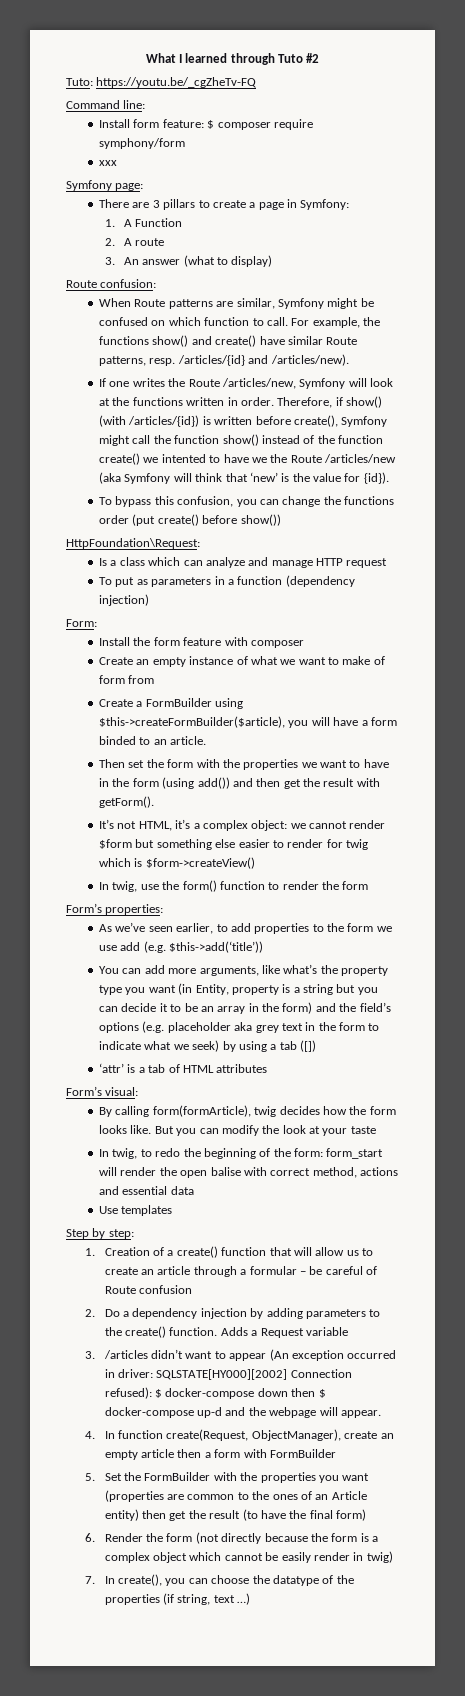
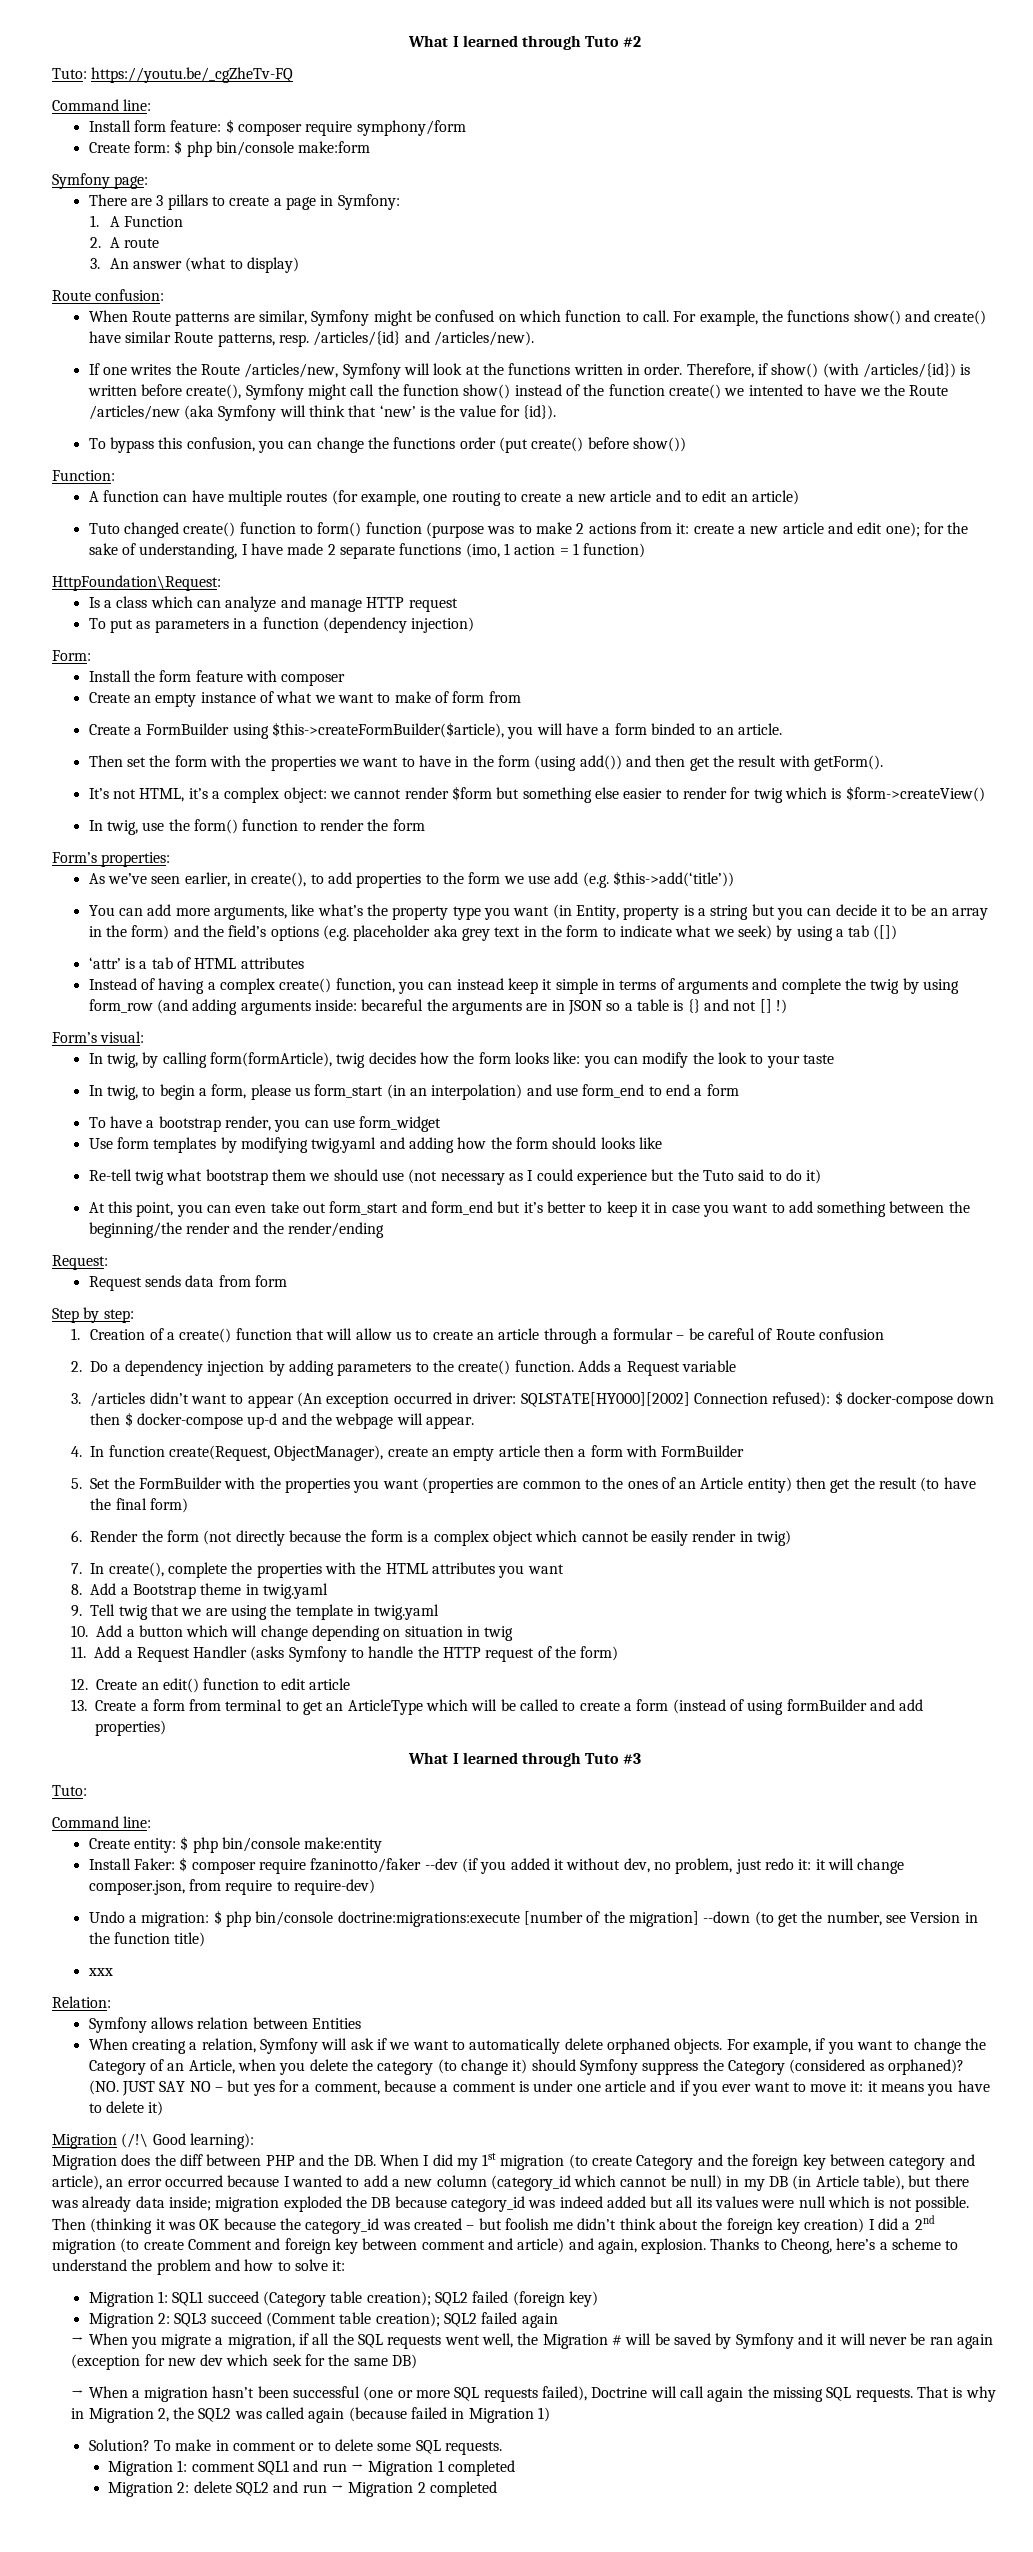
[99,160,118,166] xxx -> [88,140,371,157] Create form: $ php bin/console make:form
(281, 520) none -> [52,470,115,481] [88,490,799,506] [88,522,969,538] [88,543,646,559] // Function: // A function can have multiple routes (for example, one routing to create a new article and to edit an article) // Tuto changed create() function to form() function (purpose was to make 2 actions from it: create a new article and edit one); for the sake of understanding, I have made 2 separate functions (imo, 1 action = 1 function)
(214, 928) none -> [234,872,307,887] in create(),
(268, 1068) none -> [88,978,959,994] [88,999,787,1015] // Instead of having a complex create() function, you can instead keep it simple in terms of arguments and complete the twig by using form_row (and adding arguments inside: becareful the arguments are in JSON so a table is {} and not [] !)
[99,1107,113,1117] By -> [88,1052,159,1068] In twig, by
[130,1125,174,1134] like. But -> [553,1052,581,1064] like:
[309,1126,321,1134] at -> [750,1054,764,1064] to
[155,1148,384,1159] [99,1167,399,1178] [99,1186,194,1195] redo the beginning of the form: form_start will render the open balise with correct method, actions and essential data -> [159,1084,739,1100] [88,1116,442,1132] begin a form, please us form_start (in an interpolation) and use form_end to end a form // To have a bootstrap render, you can use form_widget
(119, 1210) none -> [117,1137,150,1149] form
(173, 1210) none -> [220,1137,662,1153] [88,1169,822,1185] [88,1201,970,1217] [88,1222,385,1238] [52,1255,108,1270] [88,1275,288,1291] by modifying twig.yaml and adding how the form should looks like // Re-tell twig what bootstrap them we should use (not necessary as I could experience but the Tuto said to do it) // At this point, you can even take out form_start and form_end but it’s better to keep it in case you want to add something between the beginning/the render and the render/ending // Request: // Request sends data from form
[165,1575,354,1586] [104,1593,251,1605] you can choose the datatype of the properties (if string, text …) -> [168,1562,564,1578] [71,1583,328,1599] [71,1604,440,1620] [71,1625,514,1641] [71,1646,619,1662] [71,1678,351,1693] [71,1699,924,1715] [95,1720,167,1736] [408,1752,641,1767] [52,1785,87,1796] [52,1816,152,1828] [88,1836,383,1853] [88,1857,905,1874] [88,1879,376,1895] [88,1910,978,1927] [88,1932,206,1947] [87,1968,113,1976] [52,1996,111,2008] [88,2017,362,2033] [88,2038,986,2054] [88,2059,964,2075] [88,2080,990,2096] [88,2101,164,2116] [52,2133,254,2149] [52,2153,975,2170] [52,2175,969,2191] [51,2196,970,2212] [52,2215,935,2234] [52,2238,959,2254] [52,2259,346,2275] [88,2291,598,2307] [88,2312,558,2328] [71,2333,993,2349] [71,2354,418,2370] [71,2386,996,2402] [71,2407,551,2423] [88,2439,502,2455] [107,2460,515,2476] [107,2481,497,2497] complete the properties with the HTML attributes you want // 8. Add a Bootstrap theme in twig.yaml // 9. Tell twig that we are using the template in twig.yaml // 10. Add a button which will change depending on situation in twig // 11. Add a Request Handler (asks Symfony to handle the HTTP request of the form) // 12. Create an edit() function to edit article // 13. Create a form from terminal to get an ArticleType which will be called to create a form (instead of using formBuilder and add properties) // What I learned through Tuto #3 // Tuto: // Command line: // Create entity: $ php bin/console make:entity // Install Faker: $ composer require fzaninotto/faker --dev (if you added it without dev, no problem, just redo it: it will change composer.json, from require to require-dev) // Undo a migration: $ php bin/console doctrine:migrations:execute [number of the migration] --down (to get the number, see Version in the function title) // xxx // Relation: // Symfony allows relation between Entities // When creating a relation, Symfony will ask if we want to automatically delete orphaned objects. For example, if you want to change the Category of an Article, when you delete the category (to change it) should Symfony suppress the Category (considered as orphaned)? (NO. JUST SAY NO – but yes for a comment, because a comment is under one article and if you ever want to move it: it means you have to delete it) // Migration (/!\ Good learning): // Migration does the diff between PHP and the DB. When I did my 1st migration (to create Category and the foreign key between category and article), an error occurred because I wanted to add a new column (category_id which cannot be null) in my DB (in Article table), but there was already data inside; migration exploded the DB because category_id was indeed added but all its values were null which is not possible. Then (thinking it was OK because the category_id was created – but foolish me didn’t think about the foreign key creation) I did a 2nd migration (to create Comment and foreign key between comment and article) and again, explosion. Thanks to Cheong, here’s a scheme to understand the problem and how to solve it: // Migration 1: SQL1 succeed (Category table creation); SQL2 failed (foreign key) // Migration 2: SQL3 succeed (Comment table creation); SQL2 failed again // → When you migrate a migration, if all the SQL requests went well, the Migration # will be saved by Symfony and it will never be ran again (exception for new dev which seek for the same DB) // → When a migration hasn’t been successful (one or more SQL requests failed), Doctrine will call again the missing SQL requests. That is why in Migration 2, the SQL2 was called again (because failed in Migration 1) // Solution? To make in comment or to delete some SQL requests. // Migration 1: comment SQL1 and run → Migration 1 completed // Migration 2: delete SQL2 and run → Migration 2 completed

